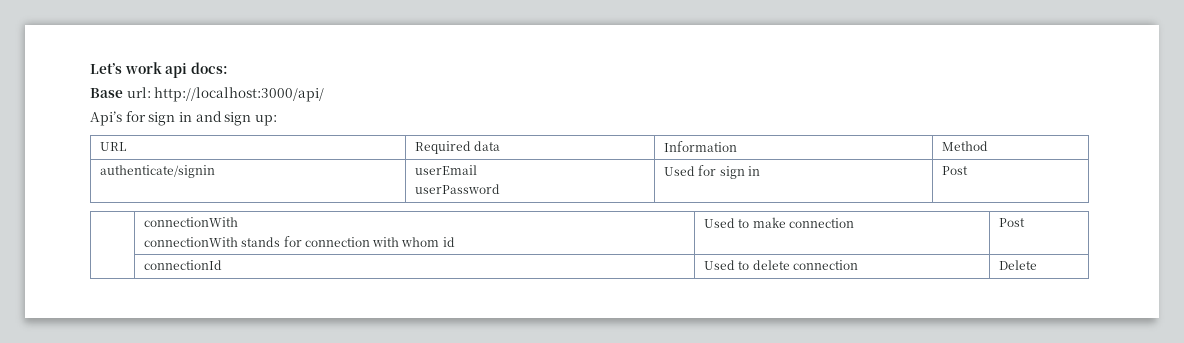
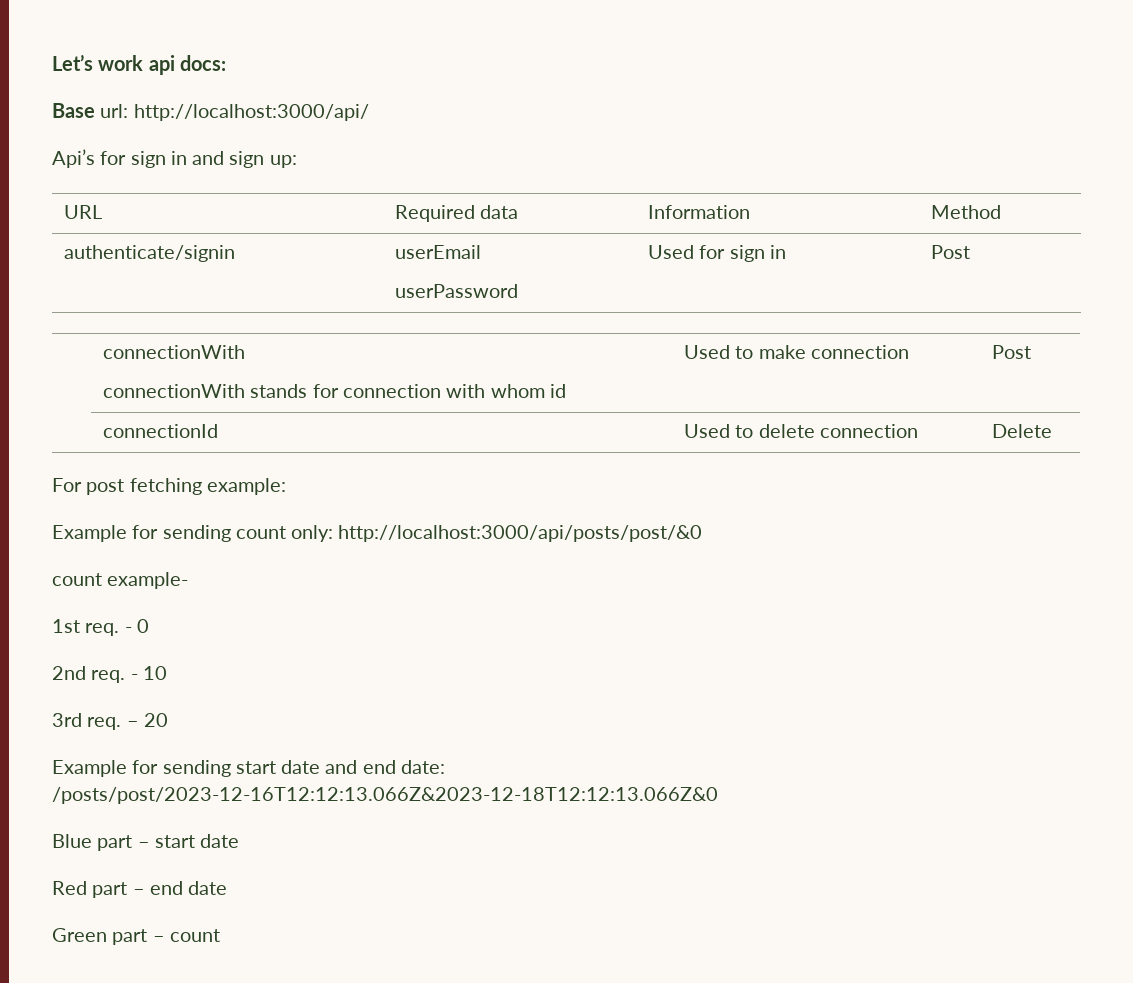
(1038, 265) none -> [52,478,286,495] [52,525,703,542] [52,572,189,589] [52,619,149,636] [52,666,167,683] [52,713,168,730] [52,760,445,777] [52,787,718,804] [52,834,240,851] [52,881,228,898] [52,928,220,945] // For post fetching example: // Example for sending count only: http://localhost:3000/api/posts/post/&0 // count example- // 1st req. - 0 // 2nd req. - 10 // 3rd req. – 20 // Example for sending start date and end date: /posts/post/2023-12-16T12:12:13.066Z&2023-12-18T12:12:13.066Z&0 // Blue part – start date // Red part – end date // Green part – count

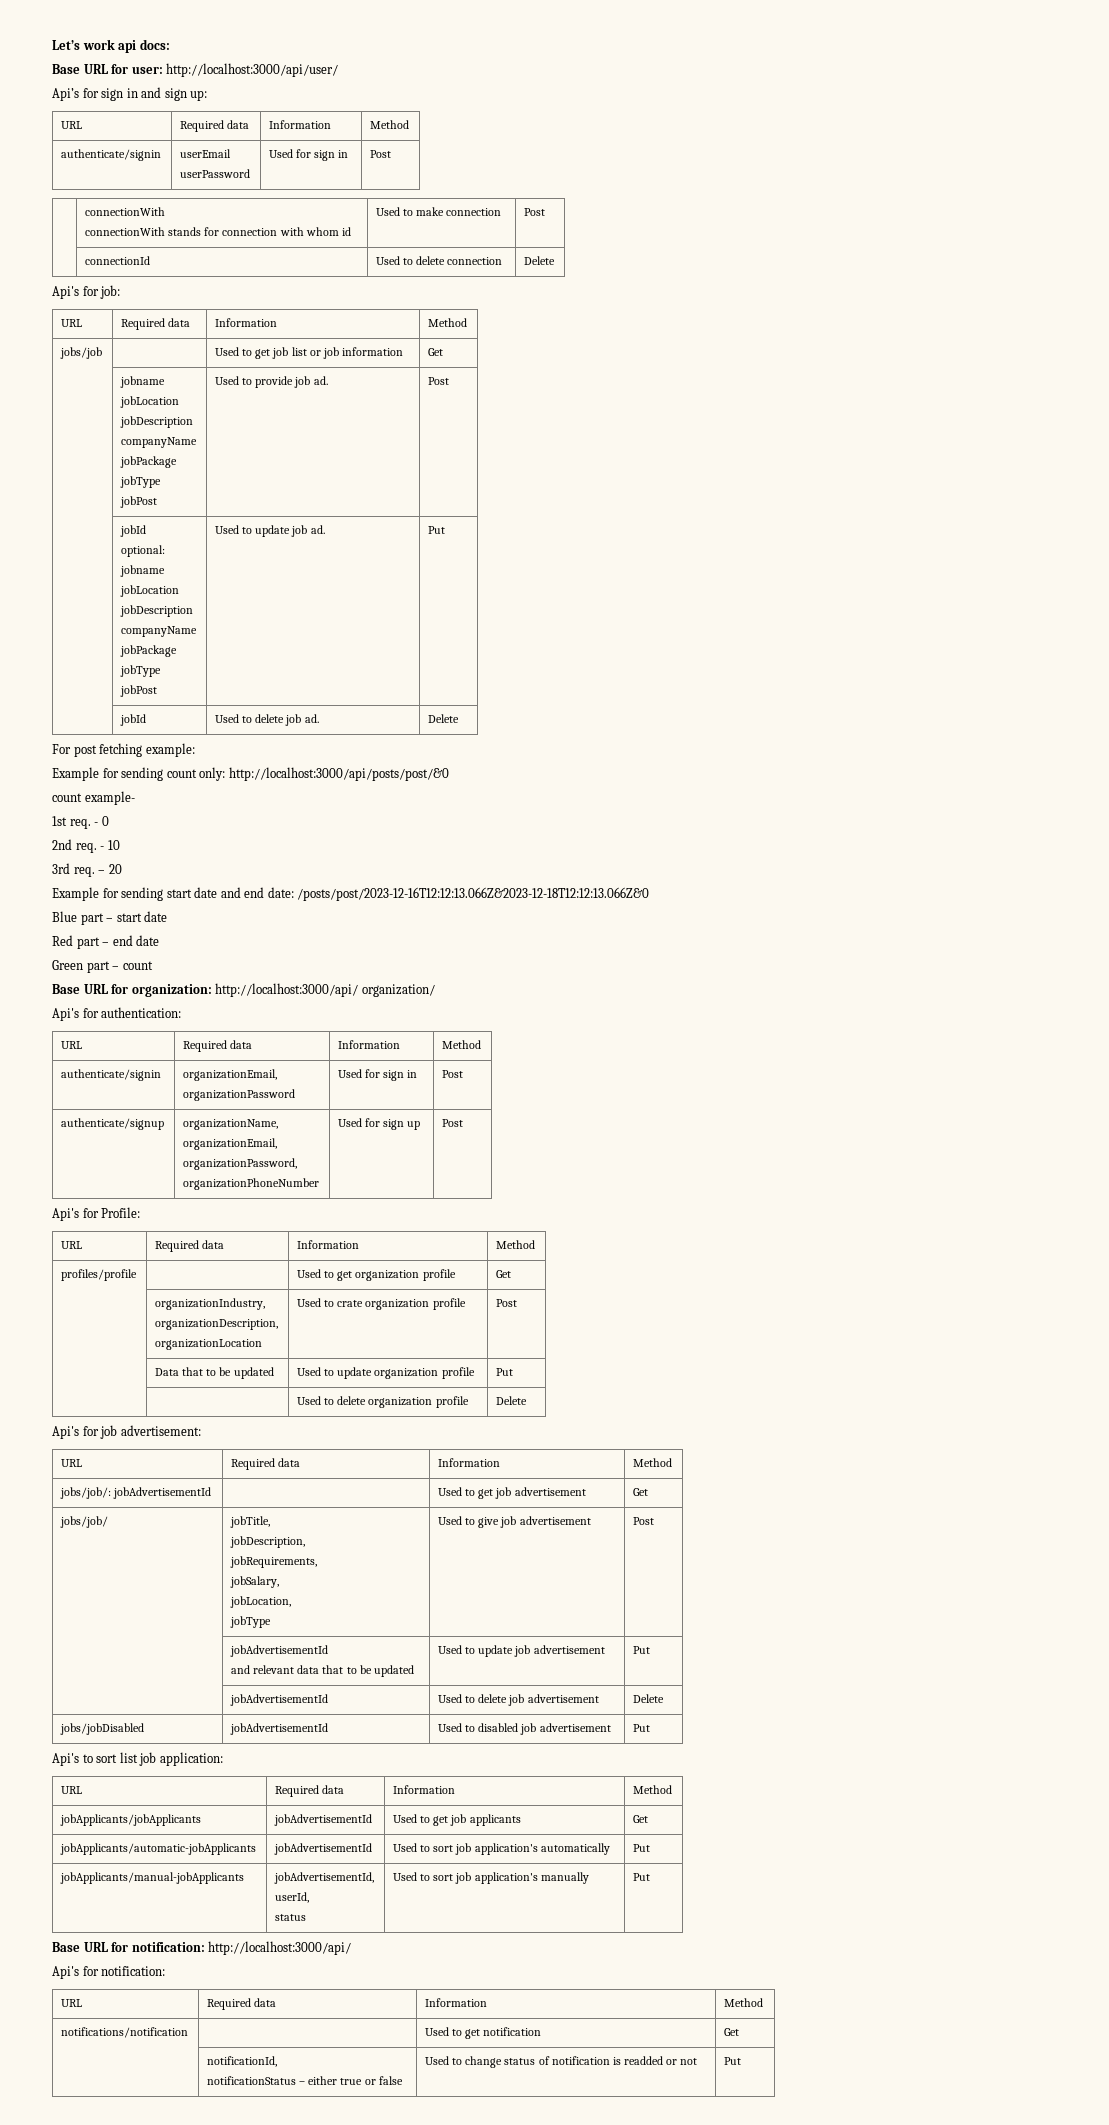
[100,104,369,121] url: http://localhost:3000/api/ -> [83,63,339,77] URL for user: http://localhost:3000/api/user/
(1053, 431) none -> [52,285,121,299] [61,319,83,327] [121,318,191,330] [215,318,278,327] [428,318,468,327] [60,347,103,359] [215,347,403,359] [428,348,444,356] [120,376,166,388] [120,396,180,408] [120,416,194,428] [121,437,198,448] [120,456,178,468] [120,476,162,488] [120,496,158,508] [215,376,328,388] [428,377,450,385] [120,525,147,537] [121,545,166,557] [120,565,166,577] [120,585,180,597] [120,605,194,617] [121,626,198,637] [120,645,178,657] [120,665,162,677] [120,685,158,697] [215,525,325,537] [428,526,446,534] [120,714,147,726] [215,714,319,726] [428,714,460,723] // Api's for job: // URL | Required data | Information | Method // jobs/job | | Used to get job list or job information | Get // | jobname // jobLocation // jobDescription // companyName // jobPackage // jobType // jobPost | Used to provide job ad. | Post // | jobId // optional: // jobname // jobLocation // jobDescription // companyName // jobPackage // jobType // jobPost | Used to update job ad. | Put // | jobId | Used to delete job ad. | Delete
(220, 935) none -> [52,983,435,997] [52,1007,182,1021] [61,1041,83,1049] [183,1040,253,1052] [338,1040,401,1049] [442,1040,482,1049] [61,1069,162,1081] [183,1069,278,1081] [183,1089,296,1101] [338,1069,418,1081] [442,1070,464,1078] [61,1118,165,1130] [183,1119,279,1130] [183,1138,278,1150] [183,1158,298,1170] [183,1178,320,1190] [338,1118,421,1130] [442,1119,464,1127] [52,1207,141,1221] [61,1241,83,1249] [155,1240,225,1252] [297,1240,360,1249] [496,1240,536,1249] [61,1269,138,1281] [297,1269,456,1281] [496,1270,512,1278] [155,1298,266,1310] [155,1319,279,1330] [155,1339,263,1350] [297,1298,466,1310] [496,1299,518,1307] [155,1367,274,1379] [297,1367,475,1379] [496,1368,514,1376] [297,1396,469,1408] [496,1396,528,1405] [52,1425,201,1439] [61,1459,83,1467] [231,1458,301,1470] [438,1458,501,1467] [633,1458,673,1467] [60,1487,212,1499] [438,1487,586,1499] [633,1488,649,1496] [60,1516,109,1528] [230,1516,271,1528] [230,1536,306,1548] [230,1556,318,1568] [230,1576,280,1588] [230,1596,292,1608] [230,1616,272,1628] [438,1516,591,1528] [633,1517,655,1525] [230,1645,329,1657] [231,1665,414,1677] [438,1645,605,1657] [633,1646,651,1654] [230,1694,329,1706] [438,1694,599,1706] [633,1694,665,1703] [60,1723,145,1735] [230,1723,329,1735] [438,1723,611,1735] [633,1724,651,1732] [52,1752,223,1766] [61,1786,83,1794] [275,1785,345,1797] [393,1785,456,1794] [633,1785,673,1794] [60,1814,202,1826] [274,1814,373,1826] [393,1814,521,1826] [633,1815,649,1823] [60,1843,257,1855] [274,1843,373,1855] [393,1843,610,1855] [633,1844,651,1852] [60,1872,245,1884] [274,1872,375,1884] [275,1892,310,1903] [275,1914,307,1921] [393,1872,589,1884] [633,1873,651,1881] [52,1941,352,1955] [52,1966,166,1979] [61,1999,83,2007] [207,1998,277,2010] [425,1998,488,2007] [724,1998,764,2007] [61,2027,189,2038] [425,2027,542,2039] [724,2028,740,2036] [207,2056,278,2067] [207,2076,403,2085] [425,2056,698,2068] [724,2057,742,2065] // Base URL for organization: http://localhost:3000/api/ organization/ // Api's for authentication: // URL | Required data | Information | Method // authenticate/signin | organizationEmail, // organizationPassword | Used for sign in | Post // authenticate/signup | organizationName, // organizationEmail, // organizationPassword, // organizationPhoneNumber | Used for sign up | Post // Api's for Profile: // URL | Required data | Information | Method // profiles/profile | | Used to get organization profile | Get // | organizationIndustry, // organizationDescription, // organizationLocation | Used to crate organization profile | Post // | Data that to be updated | Used to update organization profile | Put // | | Used to delete organization profile | Delete // Api's for job advertisement: // URL | Required data | Information | Method // jobs/job/: jobAdvertisementId | | Used to get job advertisement | Get // jobs/job/ | jobTitle, // jobDescription, // jobRequirements, // jobSalary, // jobLocation, // jobType | Used to give job advertisement | Post // | jobAdvertisementId // and relevant data that to be updated | Used to update job advertisement | Put // | jobAdvertisementId | Used to delete job advertisement | Delete // jobs/jobDisabled | jobAdvertisementId | Used to disabled job advertisement | Put // Api's to sort list job application: // URL | Required data | Information | Method // jobApplicants/jobApplicants | jobAdvertisementId | Used to get job applicants | Get // jobApplicants/automatic-jobApplicants | jobAdvertisementId | Used to sort job application's automatically | Put // jobApplicants/manual-jobApplicants | jobAdvertisementId, // userId, // status | Used to sort job application's manually | Put // Base URL for notification: http://localhost:3000/api/ // Api's for notification: // URL | Required data | Information | Method // notifications/notification | | Used to get notification | Get // | notificationId, // notificationStatus – either true or false | Used to change status of notification is readded or not | Put

